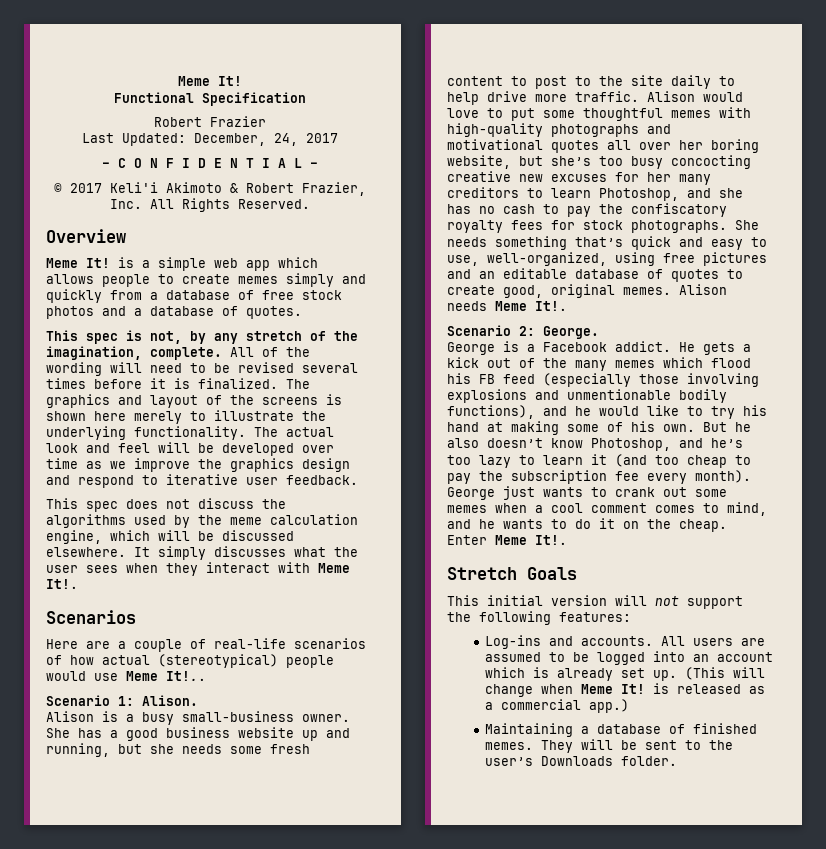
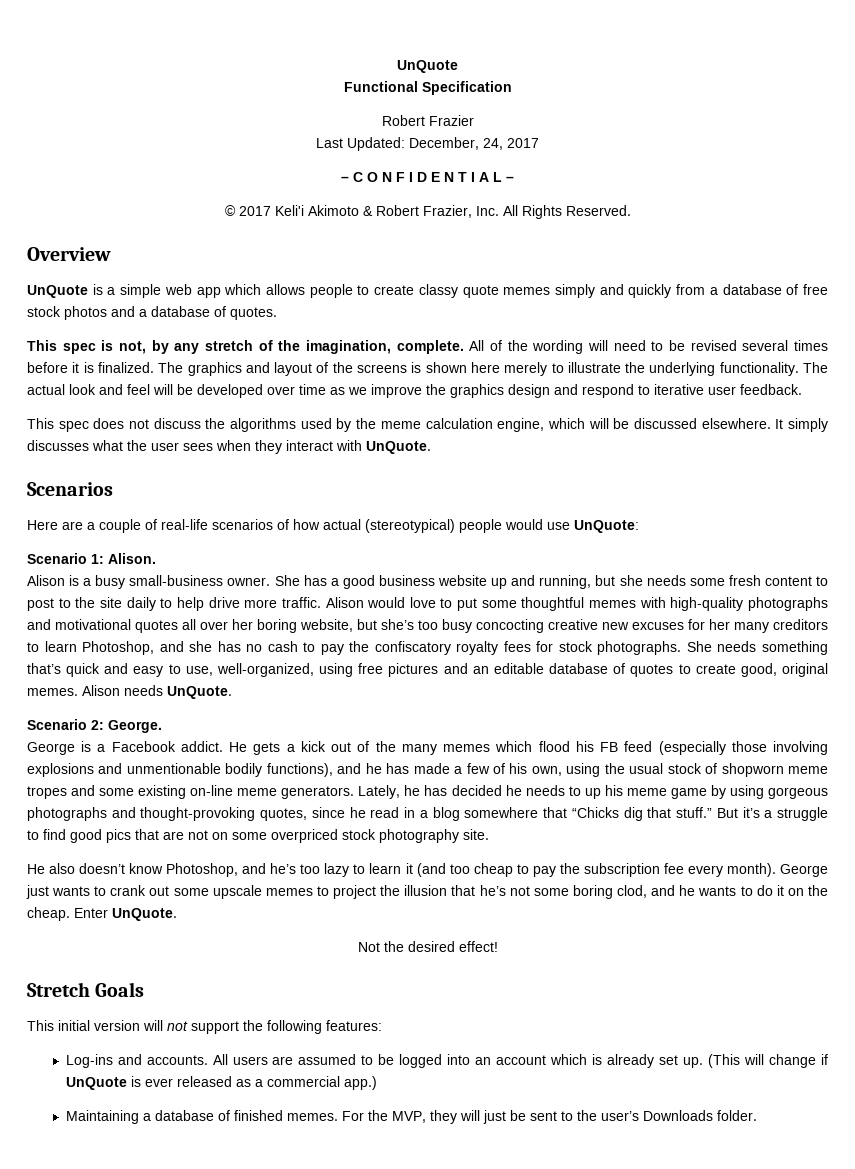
[177,76,242,86] Meme It! -> [397,60,458,73] UnQuote
[46,258,110,268] Meme It! -> [27,285,88,298] UnQuote
(230, 279) none -> [418,284,499,298] classy quote
[318,563,350,573] [46,579,78,589] Meme It!. -> [366,441,431,454] UnQuote.
[126,671,206,681] Meme It!.. -> [574,520,639,533] UnQuote:
[495,301,567,311] Meme It!. -> [167,686,232,699] UnQuote.
[599,405,767,419] [447,421,751,435] would like to try his hand at making some of his own. But he -> [386,763,829,777] [27,785,828,799] [27,807,828,821] [27,829,489,843] [27,864,45,874] has made a few of his own, using the usual stock of shopworn meme tropes and some existing on-line meme generators. Lately, he has decided he needs to up his meme game by using gorgeous photographs and thought-provoking quotes, since he read in a blog somewhere that “Chicks dig that stuff.” But it’s a struggle to find good pics that are not on some overpriced stock photography site. // He
[447,502,767,516] memes when a cool comment comes to mind, -> [212,885,648,899] upscale memes to project the illusion that he’s not some boring clod,
[495,535,567,545] Meme It!. -> [112,908,177,921] [357,941,498,952] UnQuote. // Not the desired effect!
[541,683,670,694] when Meme It! is -> [820,1054,828,1065] [65,1076,173,1090] if UnQuote is ever
[541,739,614,753] They will -> [341,1110,506,1124] For the MVP, they will just

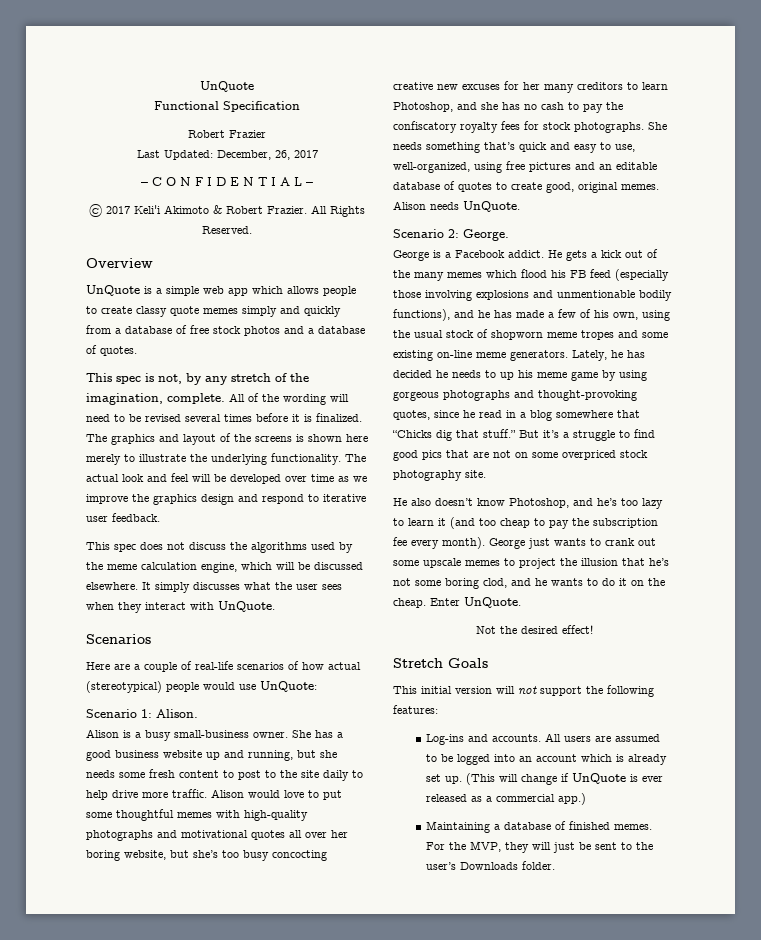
[483,138,503,150] 24, -> [274,150,290,160] 26,
[422,205,499,218] Frazier, Inc. -> [267,206,307,214] Frazier.

